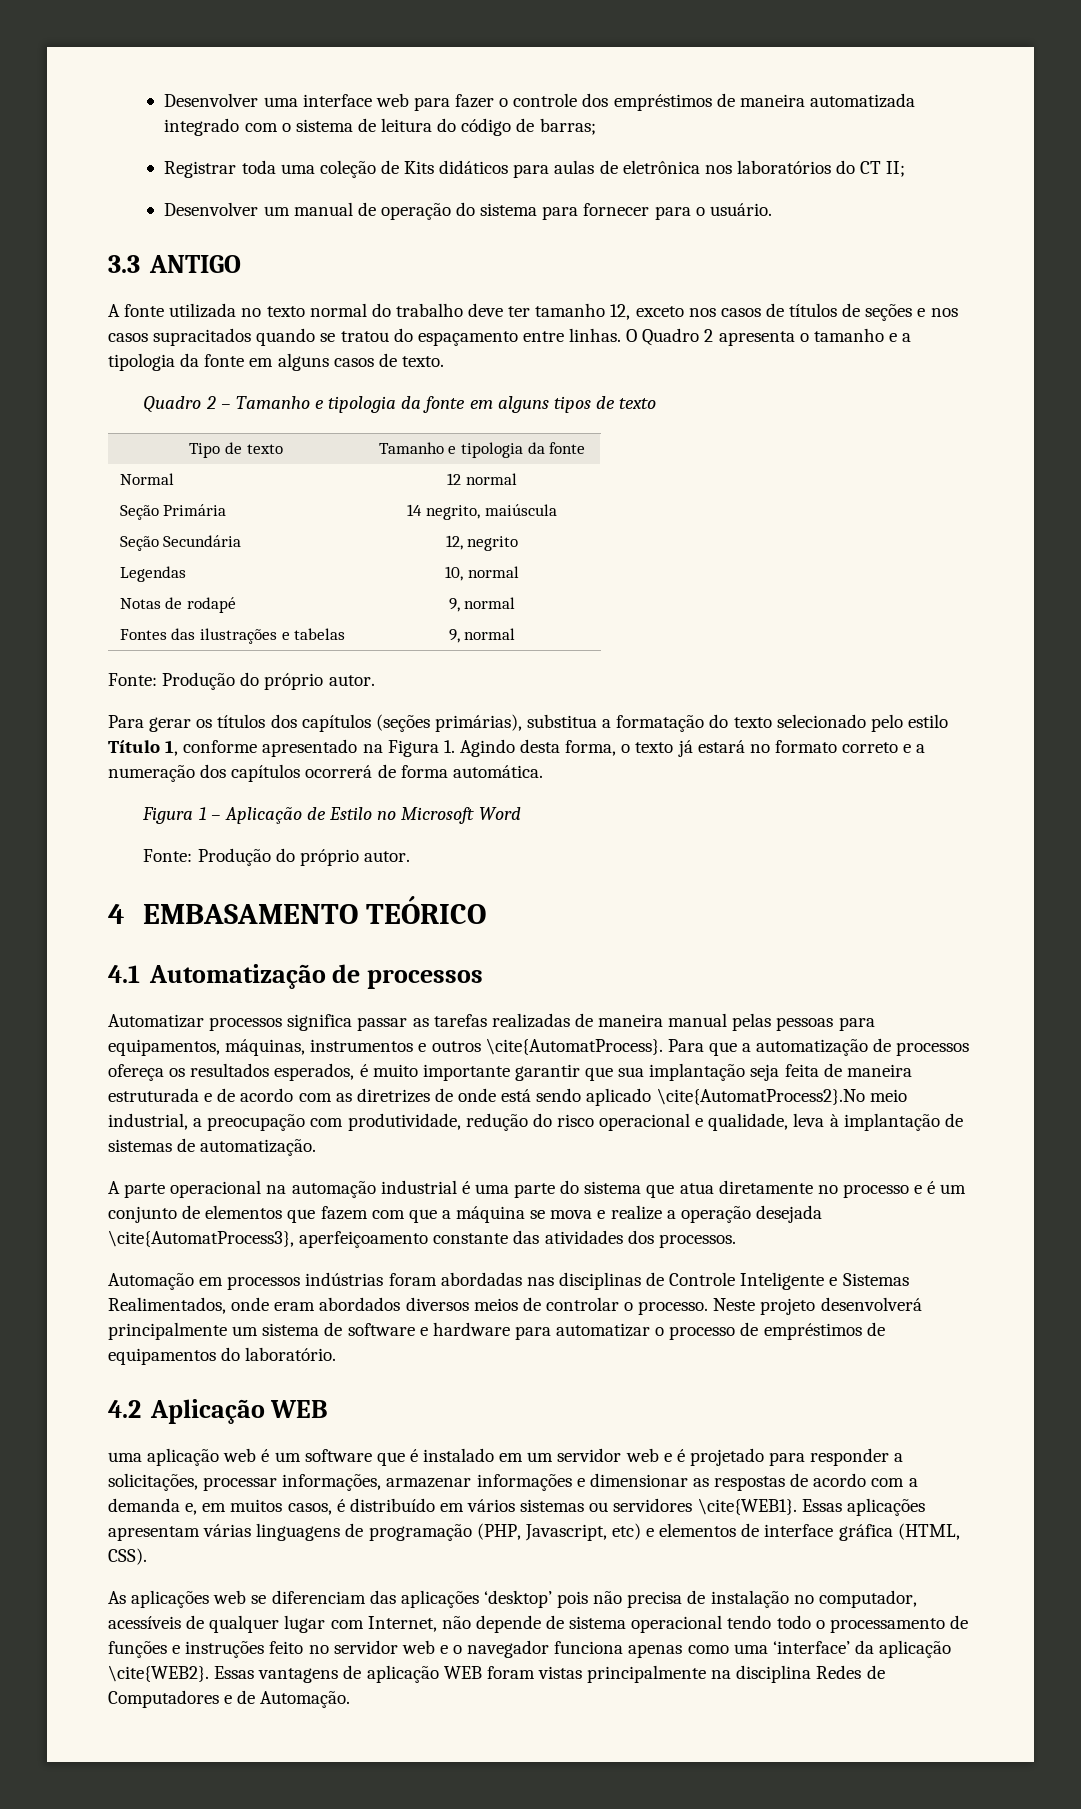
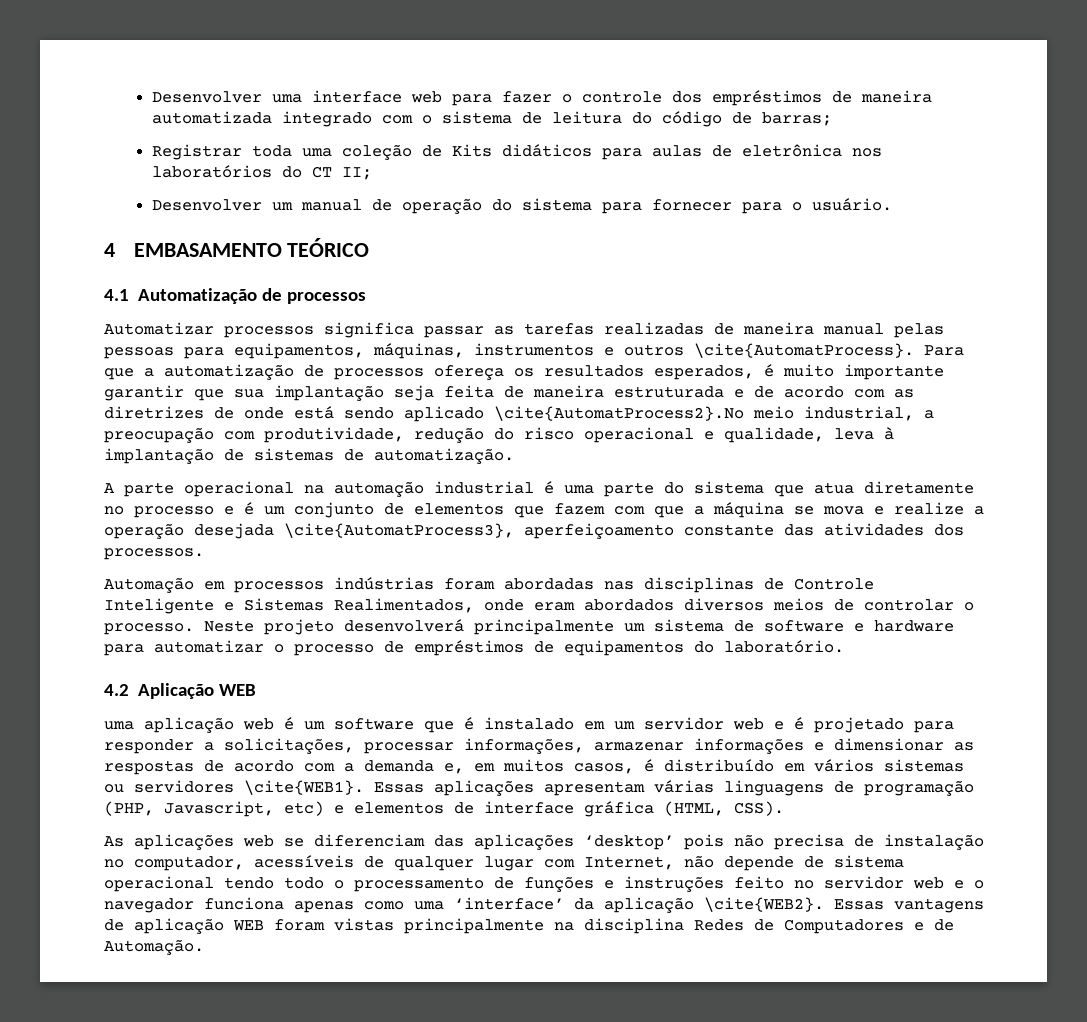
[108,255,241,273] [108,303,958,321] [108,328,912,346] [108,353,444,371] [143,396,657,413] [189,442,283,458] [378,442,586,458] [119,473,174,485] [447,473,517,485] [119,504,227,520] [407,504,557,520] [119,535,242,551] [445,535,519,551] [119,566,186,582] [445,566,519,581] [119,597,237,613] [448,597,516,612] [119,628,346,644] [448,628,516,643] [108,672,375,690] [108,714,948,732] [108,739,926,757] [108,764,543,782] [142,806,521,824] [143,848,410,866] // 3.3 ANTIGO // A fonte utilizada no texto normal do trabalho deve ter tamanho 12, exceto nos casos de títulos de seções e nos casos supracitados quando se tratou do espaçamento entre linhas. O Quadro 2 apresenta o tamanho e a tipologia da fonte em alguns casos de texto. // Quadro 2 – Tamanho e tipologia da fonte em alguns tipos de texto // Tipo de texto | Tamanho e tipologia da fonte // Normal | 12 normal // Seção Primária | 14 negrito, maiúscula // Seção Secundária | 12, negrito // Legendas | 10, normal // Notas de rodapé | 9, normal // Fontes das ilustrações e tabelas | 9, normal // Fonte: Produção do próprio autor. // Para gerar os títulos dos capítulos (seções primárias), substitua a formatação do texto selecionado pelo estilo Título 1, conforme apresentado na Figura 1. Agindo desta forma, o texto já estará no formato correto e a numeração dos capítulos ocorrerá de forma automática. // Figura 1 – Aplicação de Estilo no Microsoft Word // Fonte: Produção do próprio autor. -> (893, 204) none

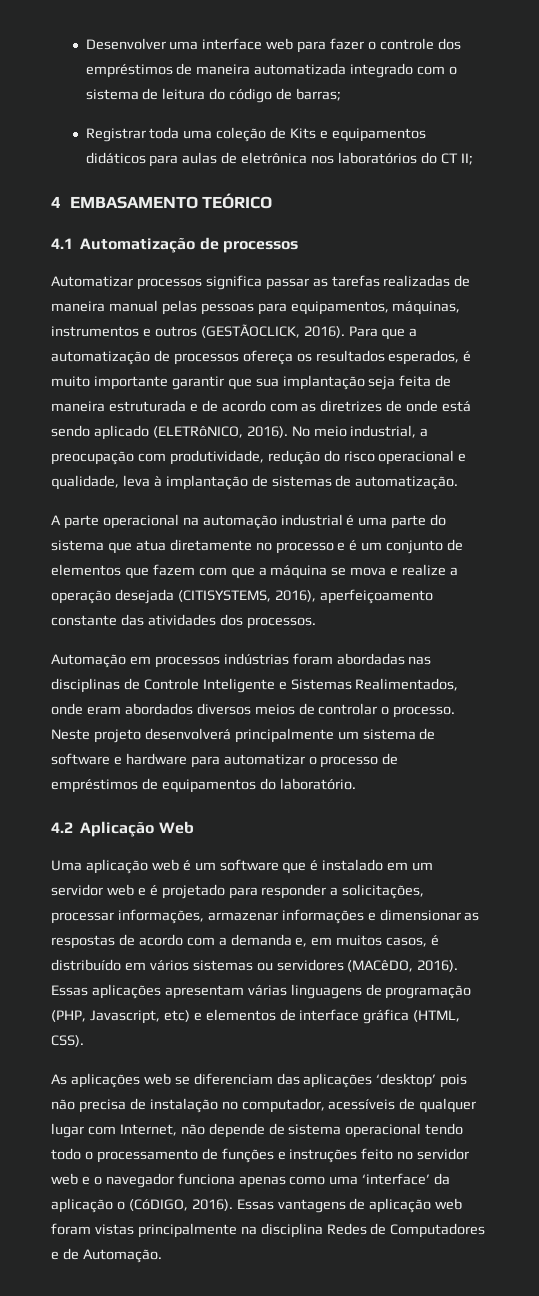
(493, 150) none -> [320,128,426,142] e equipamentos
[152,198,893,214] // Desenvolver um manual de operação do sistema para fornecer para o usuário. -> (473, 159) none
[694,343,914,358] \cite{AutomatProcess}. -> [200,324,345,338] (GESTÃOCLICK, 2016).
[494,406,744,421] \cite{AutomatProcess2}.No -> [152,426,310,438] (ELETRôNICO, 2016). No
[284,523,514,538] \cite{AutomatProcess3}, -> [177,590,316,602] (CITISYSTEMS, 2016),
[218,684,256,696] [104,721,134,730] WEB // uma -> [158,821,194,834] [51,860,82,871] Web // Uma
[244,780,364,795] \cite{WEB1}. -> [347,960,459,972] (MACêDO, 2016).
[704,897,824,912] \cite{WEB2}. -> [116,1199,233,1211] o (CóDIGO, 2016).
[233,920,264,931] WEB -> [435,1198,463,1210] web

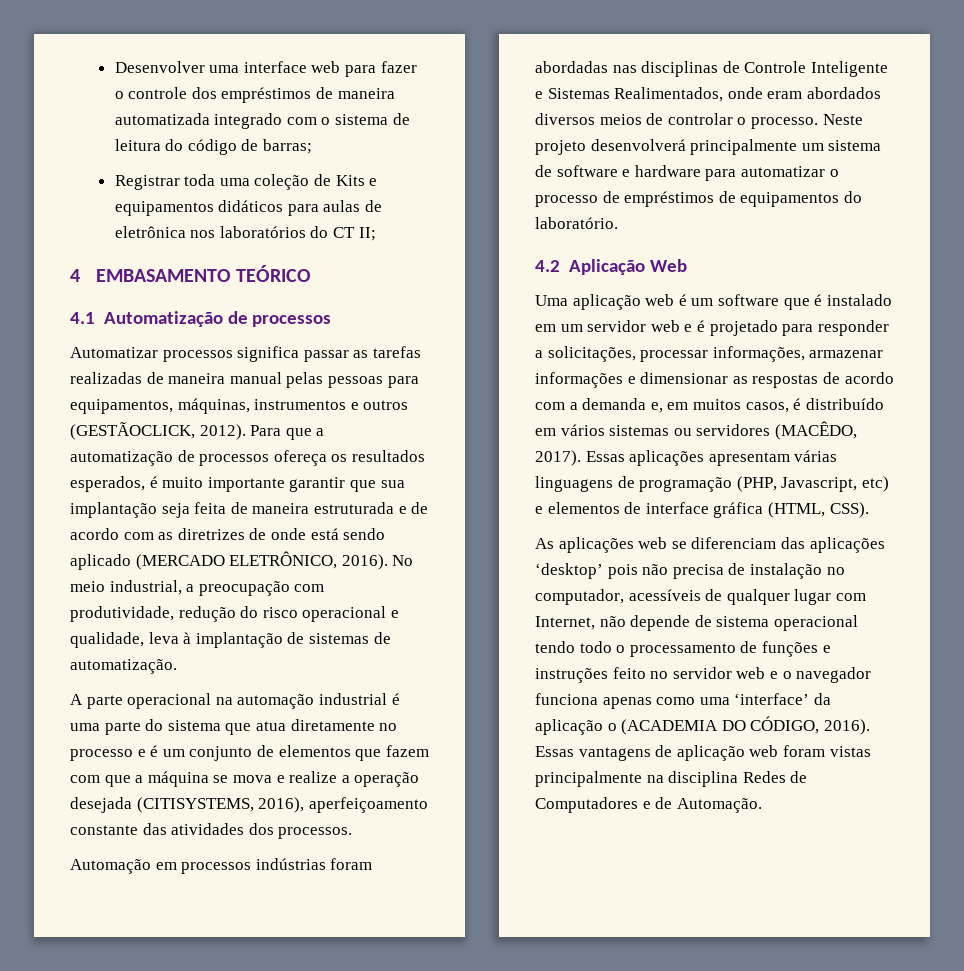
[303,326,345,338] 2016). -> [199,424,246,440] 2012).
[152,426,243,438] (ELETRôNICO, -> [135,551,338,570] (MERCADO ELETRÔNICO,
[347,960,459,972] (MACêDO, 2016). -> [774,421,857,440] [535,450,581,466] (MACÊDO, 2017).
[128,1199,188,1211] (CóDIGO, -> [621,716,820,735] (ACADEMIA DO CÓDIGO,

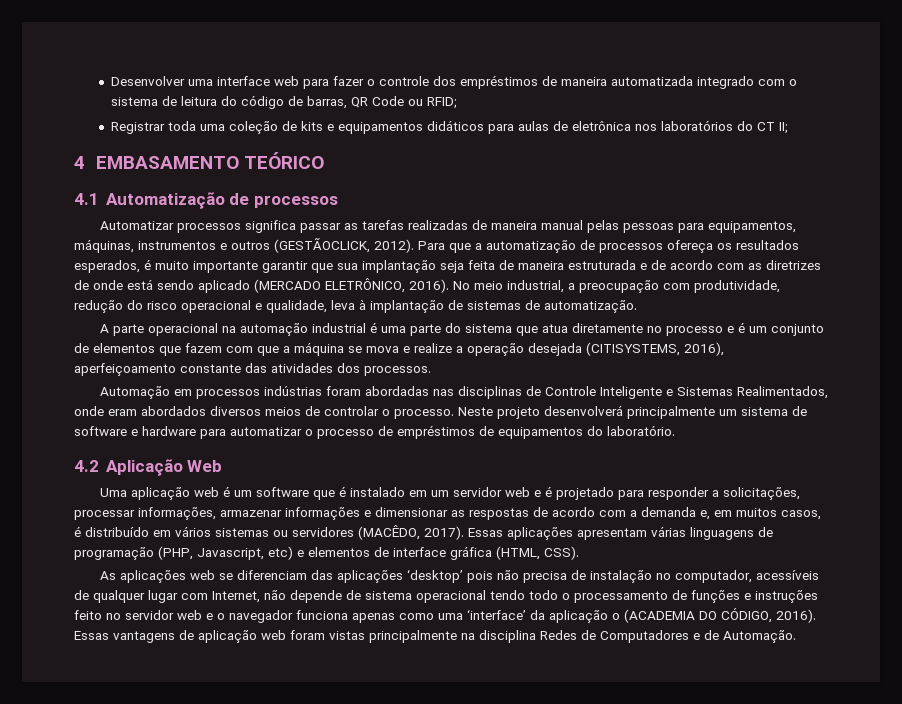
[263,139,313,154] barras; -> [307,96,458,109] barras, QR Code ou RFID;
[335,175,365,186] Kits -> [301,121,324,131] kits

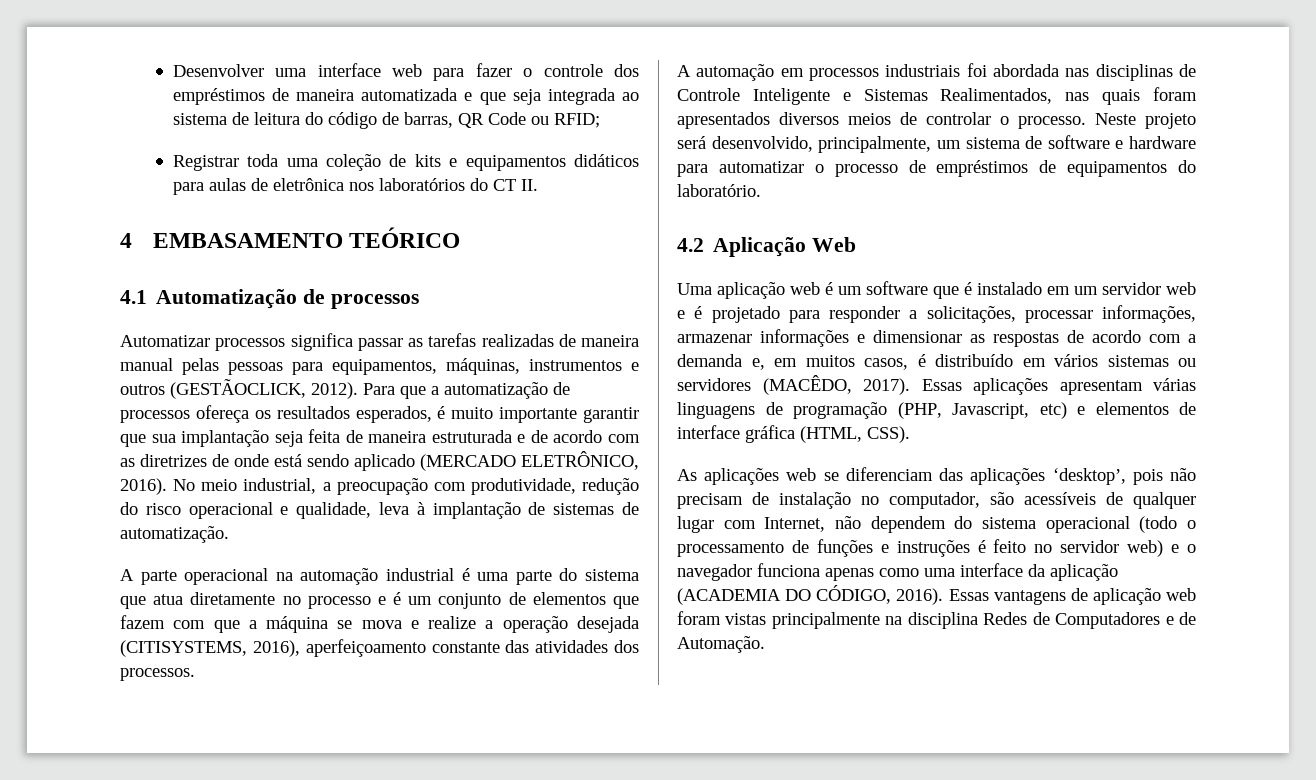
[697,76,798,89] integrado com o -> [464,88,640,105] e que seja integrada ao
[779,122,789,134] II; -> [520,179,538,191] II.
[99,386,429,399] Automação em processos indústrias foram abordadas -> [677,63,1059,81] A automação em processos industriais foi abordada
[74,406,206,416] onde eram abordados -> [1065,87,1197,105] [677,112,770,129] nas quais foram apresentados
[544,405,715,419] desenvolverá principalmente -> [677,136,932,153] será desenvolvido, principalmente,
[406,569,463,583] ‘desktop’ -> [1052,468,1126,485] ‘desktop’,
[522,571,567,583] precisa -> [677,493,743,509] precisam
(752, 576) none -> [990,492,1014,505] são
[290,590,558,603] depende de sistema operacional tendo todo -> [870,516,1178,533] dependem do sistema operacional (todo
(818, 596) none -> [977,540,986,553] é
[177,610,202,620] web -> [1127,540,1164,557] web)
[467,609,526,620] ‘interface’ -> [960,563,1023,577] interface
[612,613,620,620] o -> (1118, 572) none

